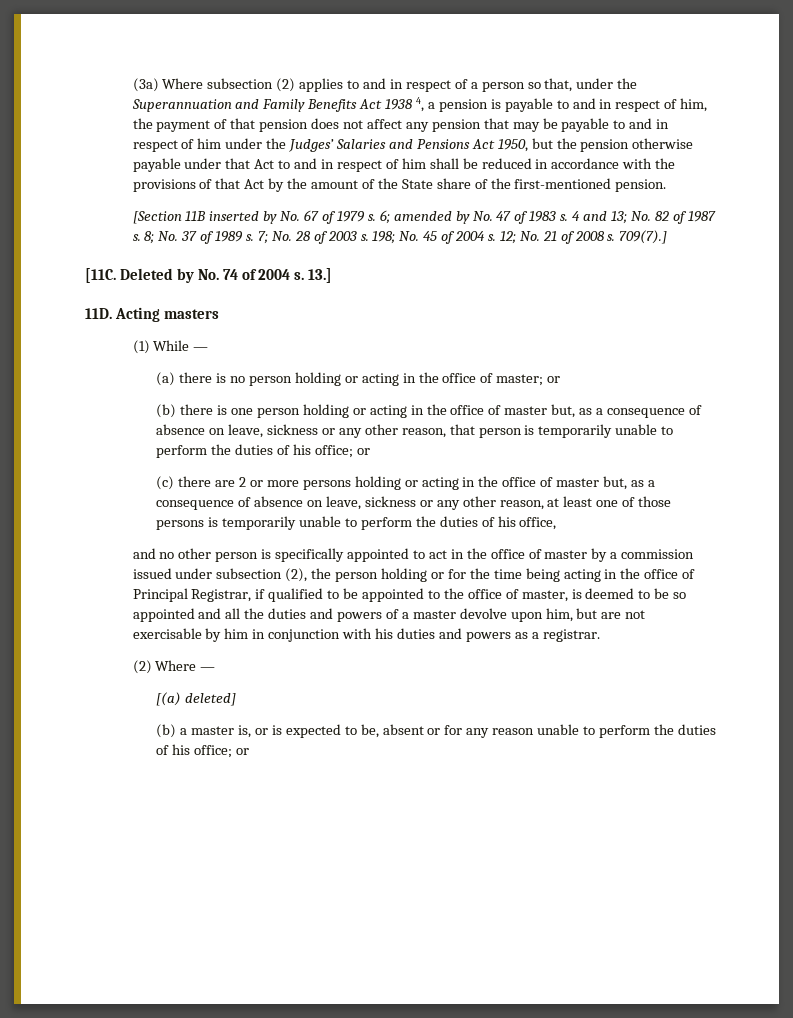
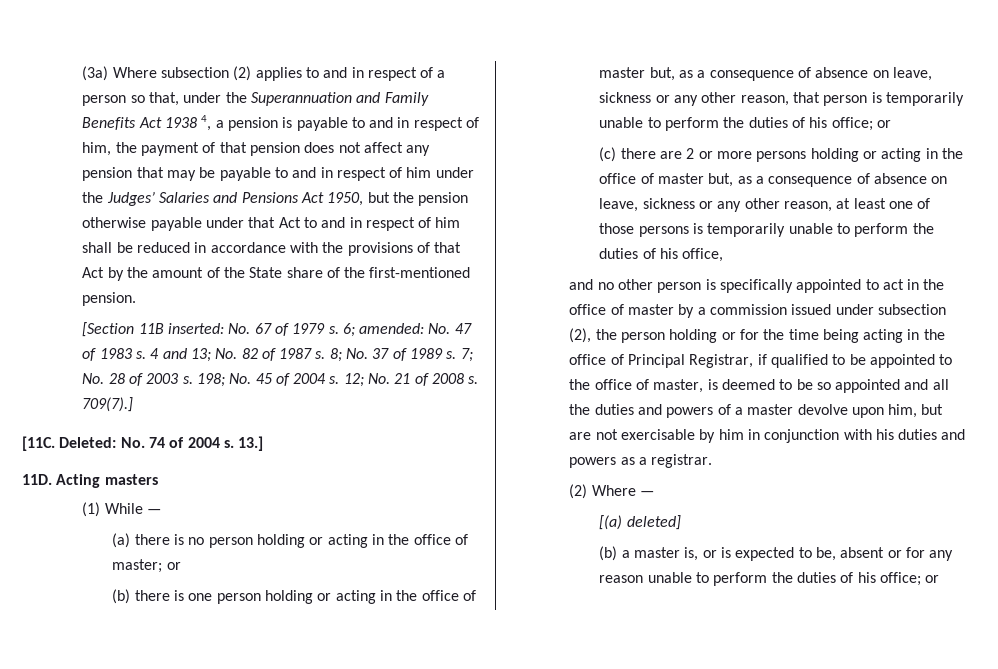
[209,211,278,224] inserted by -> [167,323,224,334] inserted:
[393,211,470,224] amended by -> [359,323,425,334] amended:
[119,268,194,283] Deleted by -> [59,437,117,448] Deleted:

